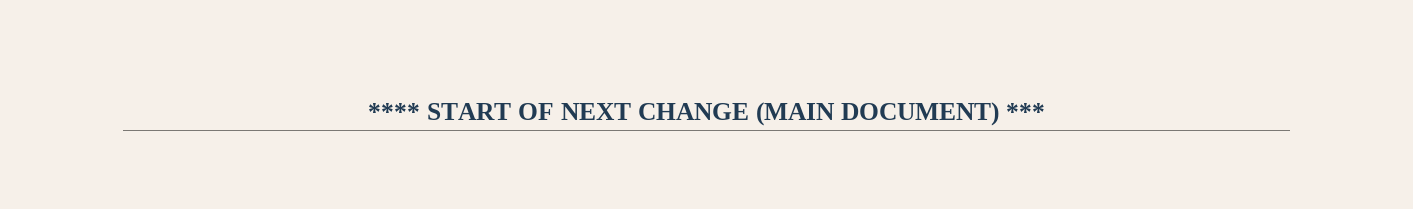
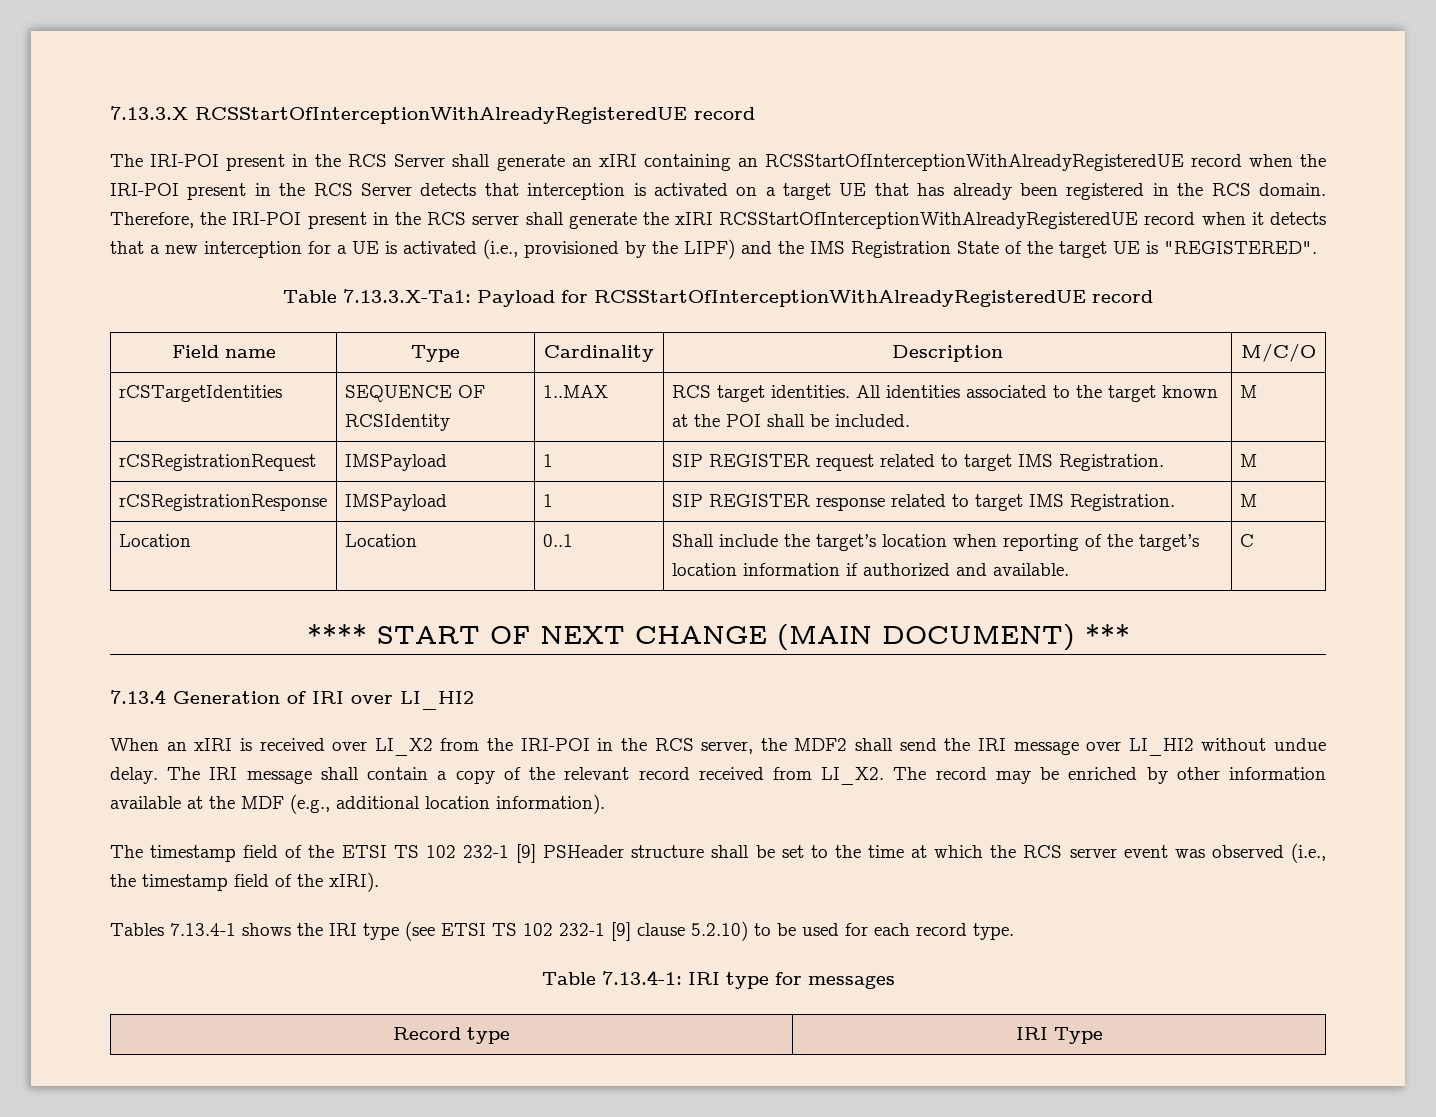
(368, 111) none -> [110,106,755,124] [110,154,1326,171] [110,183,1326,200] [110,212,1326,229] [110,239,1317,259] [283,289,1153,307] [171,345,276,358] [411,345,460,362] [544,345,654,362] [892,345,1003,362] [1241,343,1316,362] [118,385,282,402] [344,385,485,402] [344,414,450,431] [542,385,608,398] [671,385,1218,402] [671,414,910,427] [1239,385,1257,398] [118,454,316,471] [344,454,447,471] [542,454,553,467] [671,454,1164,471] [1239,454,1257,467] [118,494,327,511] [344,494,447,511] [542,494,553,507] [671,494,1175,511] [1239,494,1257,507] [118,534,191,547] [344,534,417,547] [542,534,573,547] [671,534,1199,551] [671,563,1069,576] [1239,534,1254,547] 7.13.3.X RCSStartOfInterceptionWithAlreadyRegisteredUE record // The IRI-POI present in the RCS Server shall generate an xIRI containing an RCSStartOfInterceptionWithAlreadyRegisteredUE record when the IRI-POI present in the RCS Server detects that interception is activated on a target UE that has already been registered in the RCS domain. Therefore, the IRI-POI present in the RCS server shall generate the xIRI RCSStartOfInterceptionWithAlreadyRegisteredUE record when it detects that a new interception for a UE is activated (i.e., provisioned by the LIPF) and the IMS Registration State of the target UE is "REGISTERED". // Table 7.13.3.X-Ta1: Payload for RCSStartOfInterceptionWithAlreadyRegisteredUE record // Field name | Type | Cardinality | Description | M/C/O // rCSTargetIdentities | SEQUENCE OF RCSIdentity | 1..MAX | RCS target identities. All identities associated to the target known at the POI shall be included. | M // rCSRegistrationRequest | IMSPayload | 1 | SIP REGISTER request related to target IMS Registration. | M // rCSRegistrationResponse | IMSPayload | 1 | SIP REGISTER response related to target IMS Registration. | M // Location | Location | 0..1 | Shall include the target’s location when reporting of the target’s location information if authorized and available. | C //
(1045, 111) none -> [110,689,474,710] [110,738,1326,756] [110,767,1327,785] [110,794,605,814] [110,843,1327,863] [110,872,379,892] [110,921,1014,941] [541,970,895,989] [393,1027,510,1044] [1015,1027,1103,1044] // 7.13.4 Generation of IRI over LI_HI2 // When an xIRI is received over LI_X2 from the IRI-POI in the RCS server, the MDF2 shall send the IRI message over LI_HI2 without undue delay. The IRI message shall contain a copy of the relevant record received from LI_X2. The record may be enriched by other information available at the MDF (e.g., additional location information). // The timestamp field of the ETSI TS 102 232-1 [9] PSHeader structure shall be set to the time at which the RCS server event was observed (i.e., the timestamp field of the xIRI). // Tables 7.13.4-1 shows the IRI type (see ETSI TS 102 232-1 [9] clause 5.2.10) to be used for each record type. // Table 7.13.4-1: IRI type for messages // Record type | IRI Type

